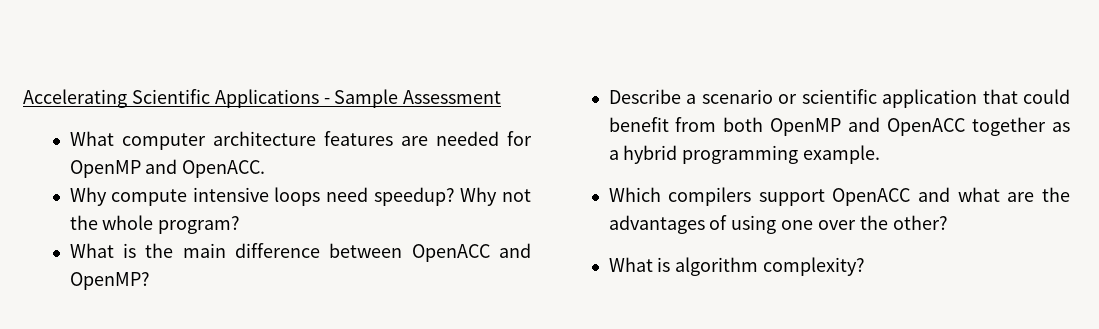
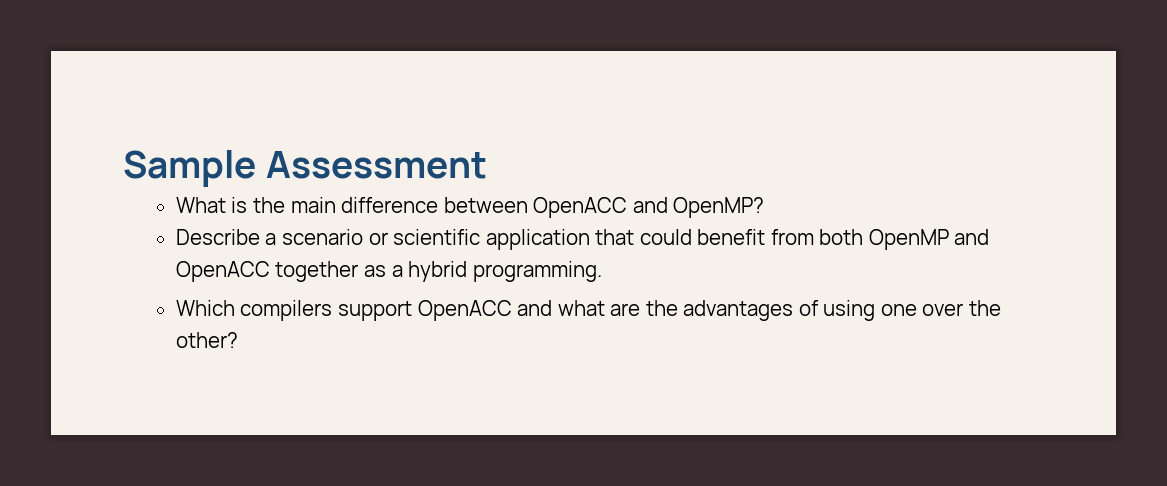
[23,89,502,108] [69,131,533,150] [69,159,266,178] [69,187,531,206] [69,215,241,234] Accelerating Scientific Applications - Sample Assessment // What computer architecture features are needed for OpenMP and OpenACC. // Why compute intensive loops need speedup? Why not the whole program? -> [123,150,487,187] Sample Assessment
[682,145,881,164] programming example. -> [472,261,602,282] programming.
[608,257,866,276] // What is algorithm complexity? -> (238, 340) none

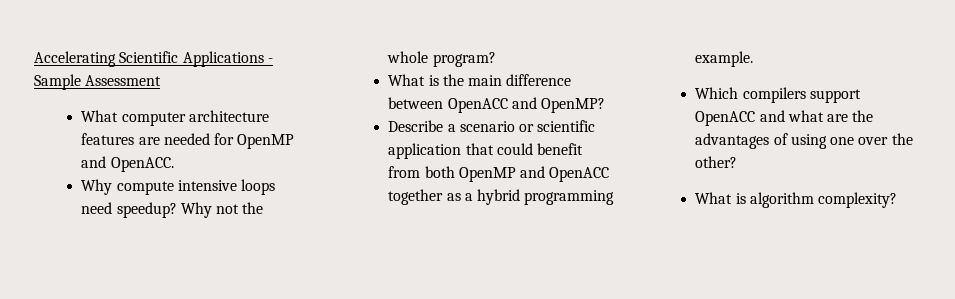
[123,150,487,187] Sample Assessment -> [34,51,273,67] [34,74,162,90] [81,110,269,126] [81,133,295,149] [81,156,174,172] [81,179,276,195] [81,202,264,218] [387,51,496,67] Accelerating Scientific Applications - Sample Assessment // What computer architecture features are needed for OpenMP and OpenACC. // Why compute intensive loops need speedup? Why not the whole program?
[472,261,602,282] programming. -> [524,190,615,205] [695,51,754,67] programming example.
(238, 340) none -> [695,192,898,208] // What is algorithm complexity?

